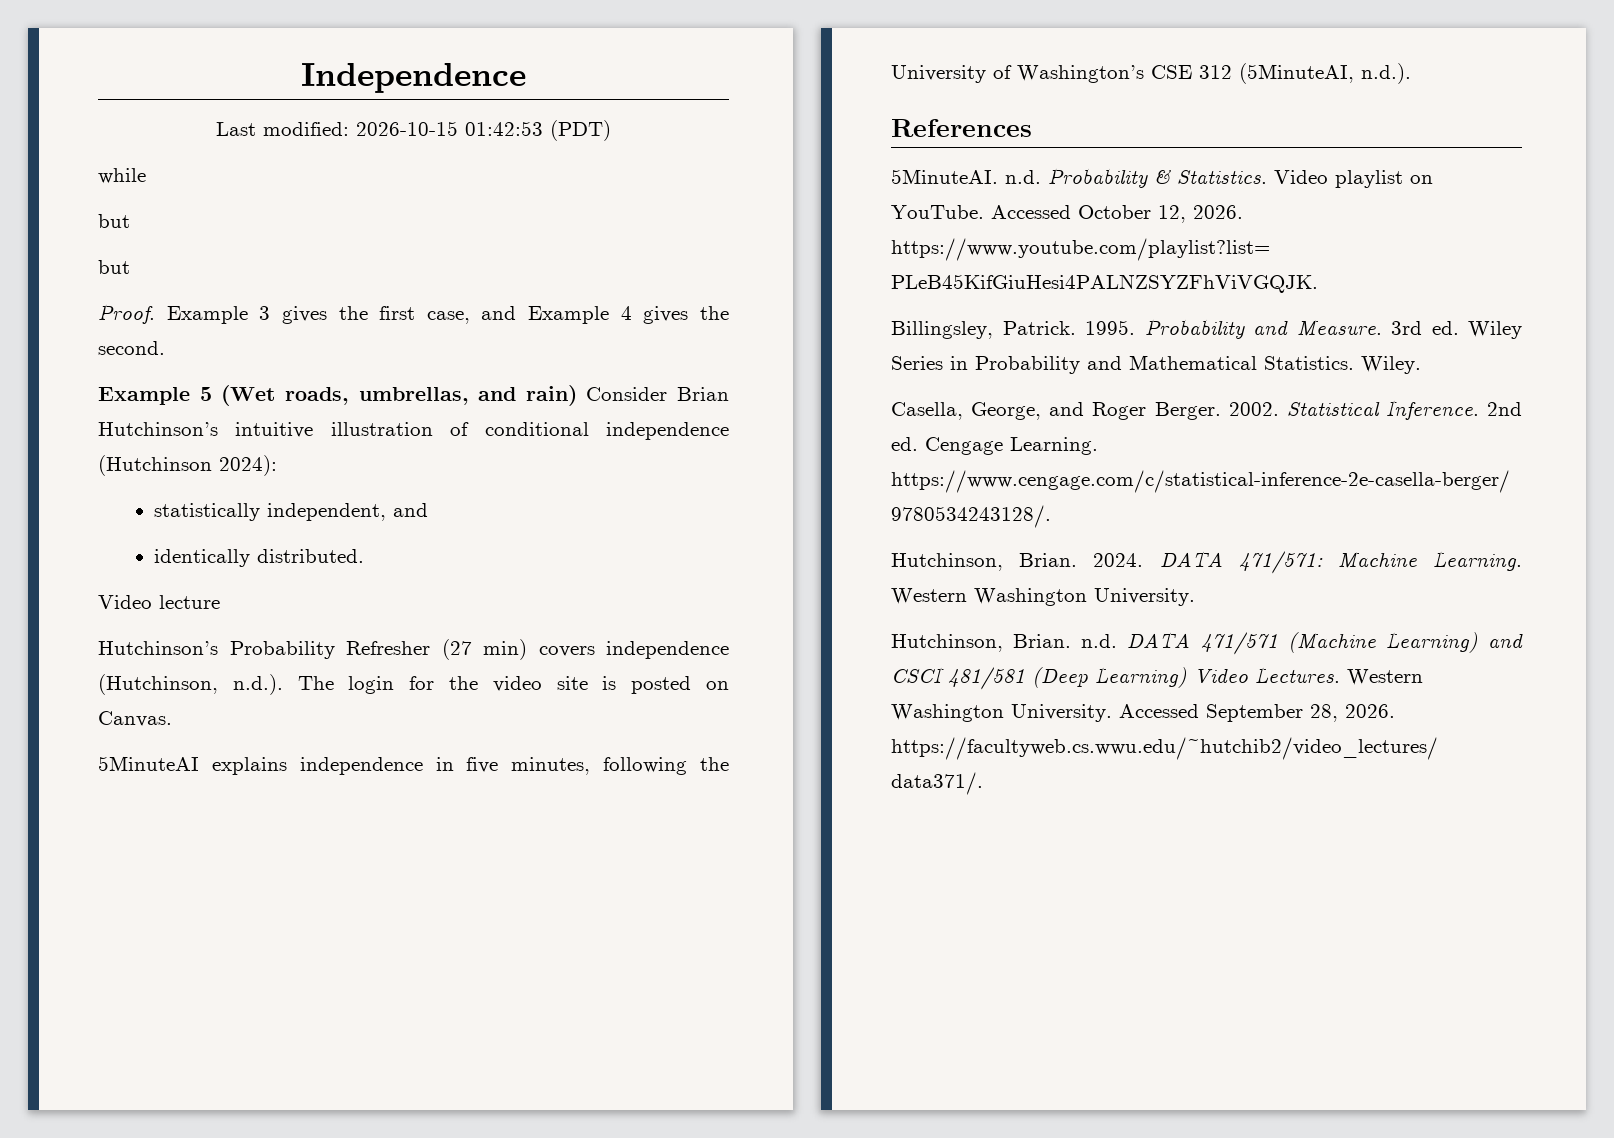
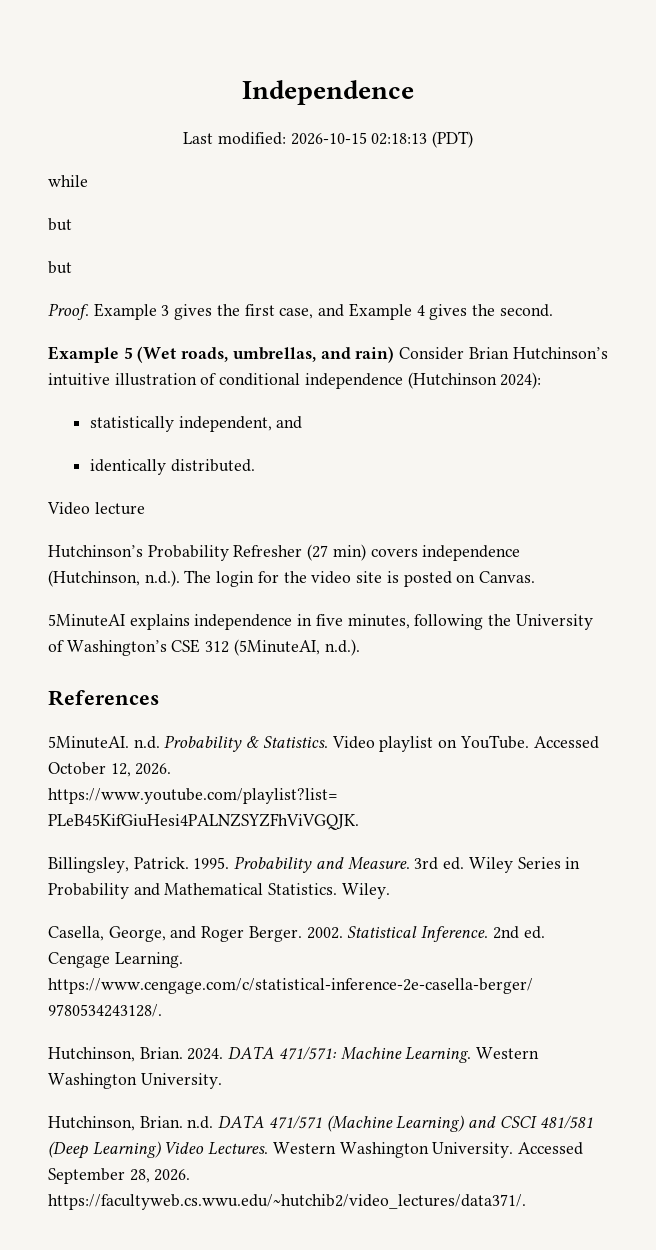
[465,121,543,136] 01:42:53 -> [371,133,428,145] 02:18:13

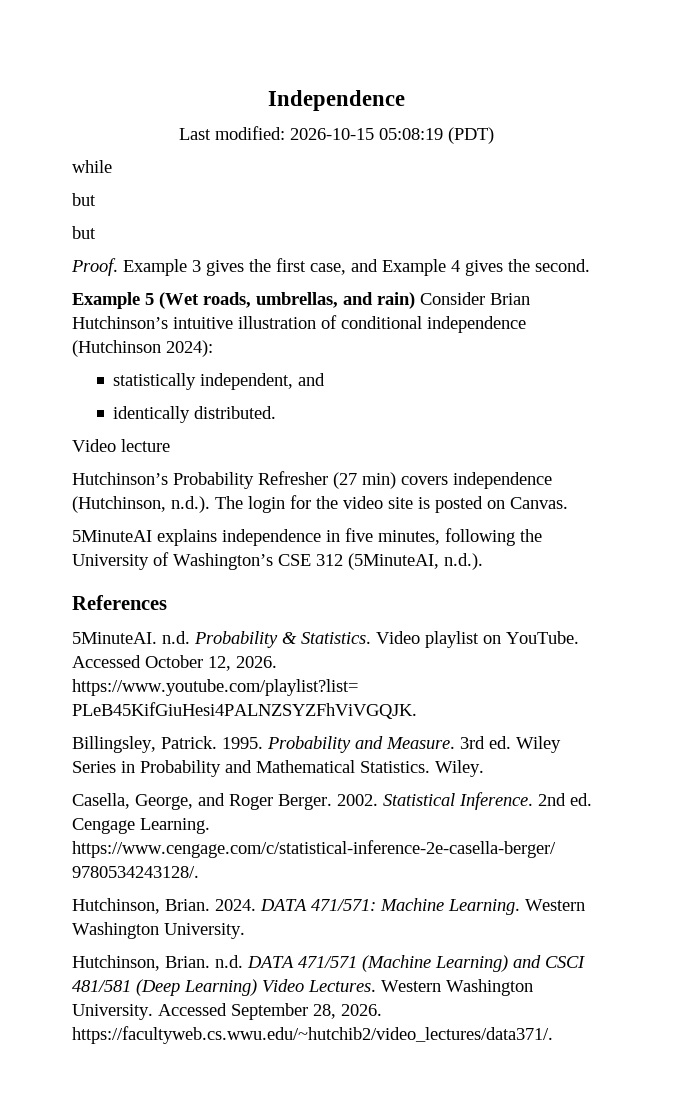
[371,133,428,145] 02:18:13 -> [379,128,443,140] 05:08:19

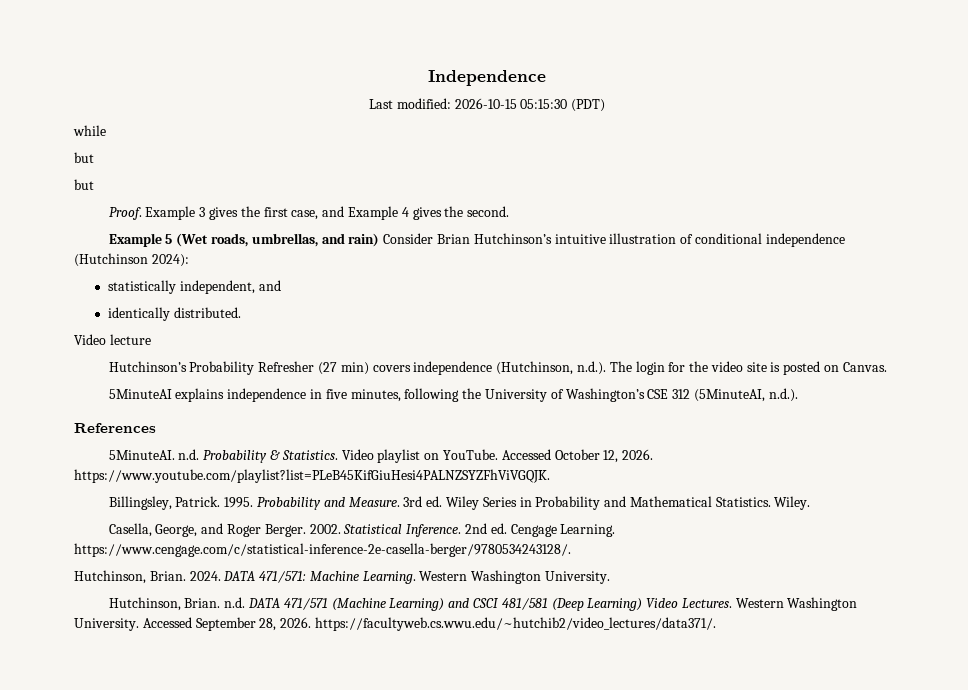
[379,128,443,140] 05:08:19 -> [520,99,568,109] 05:15:30

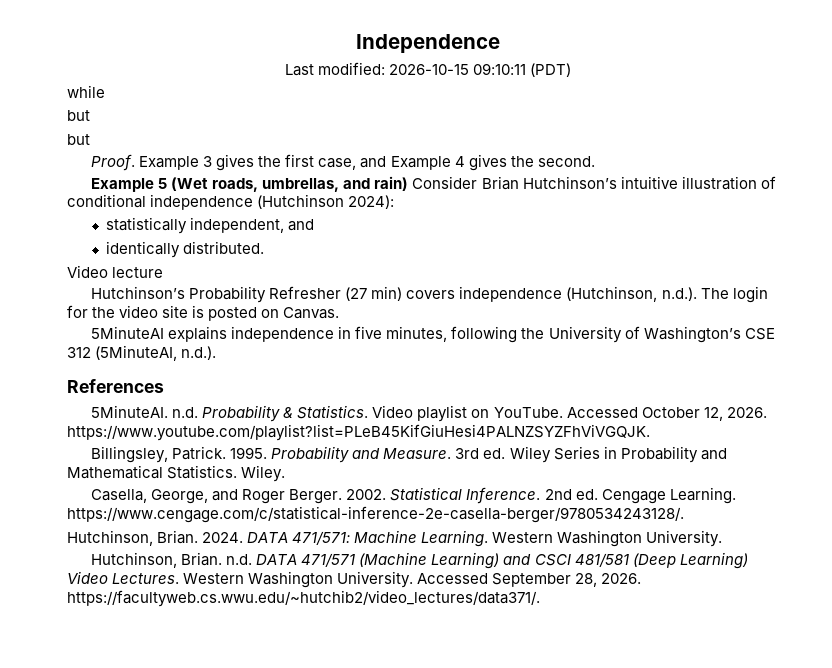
[520,99,568,109] 05:15:30 -> [473,63,527,75] 09:10:11

